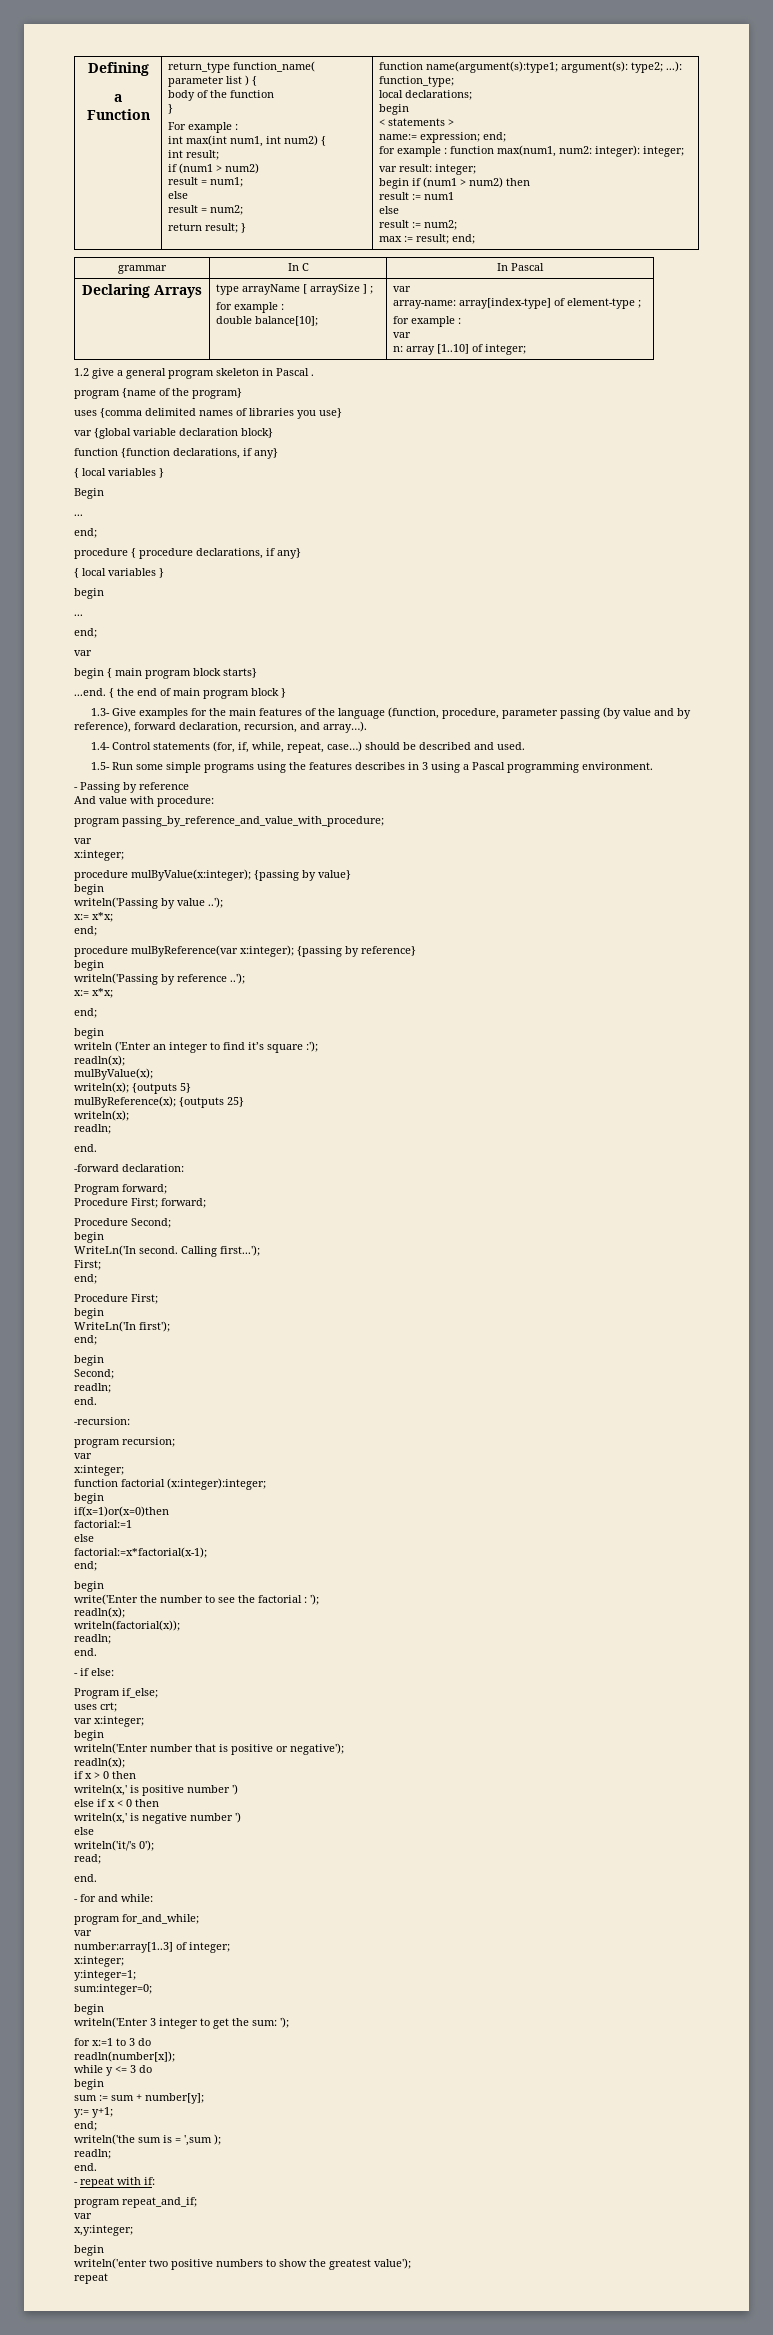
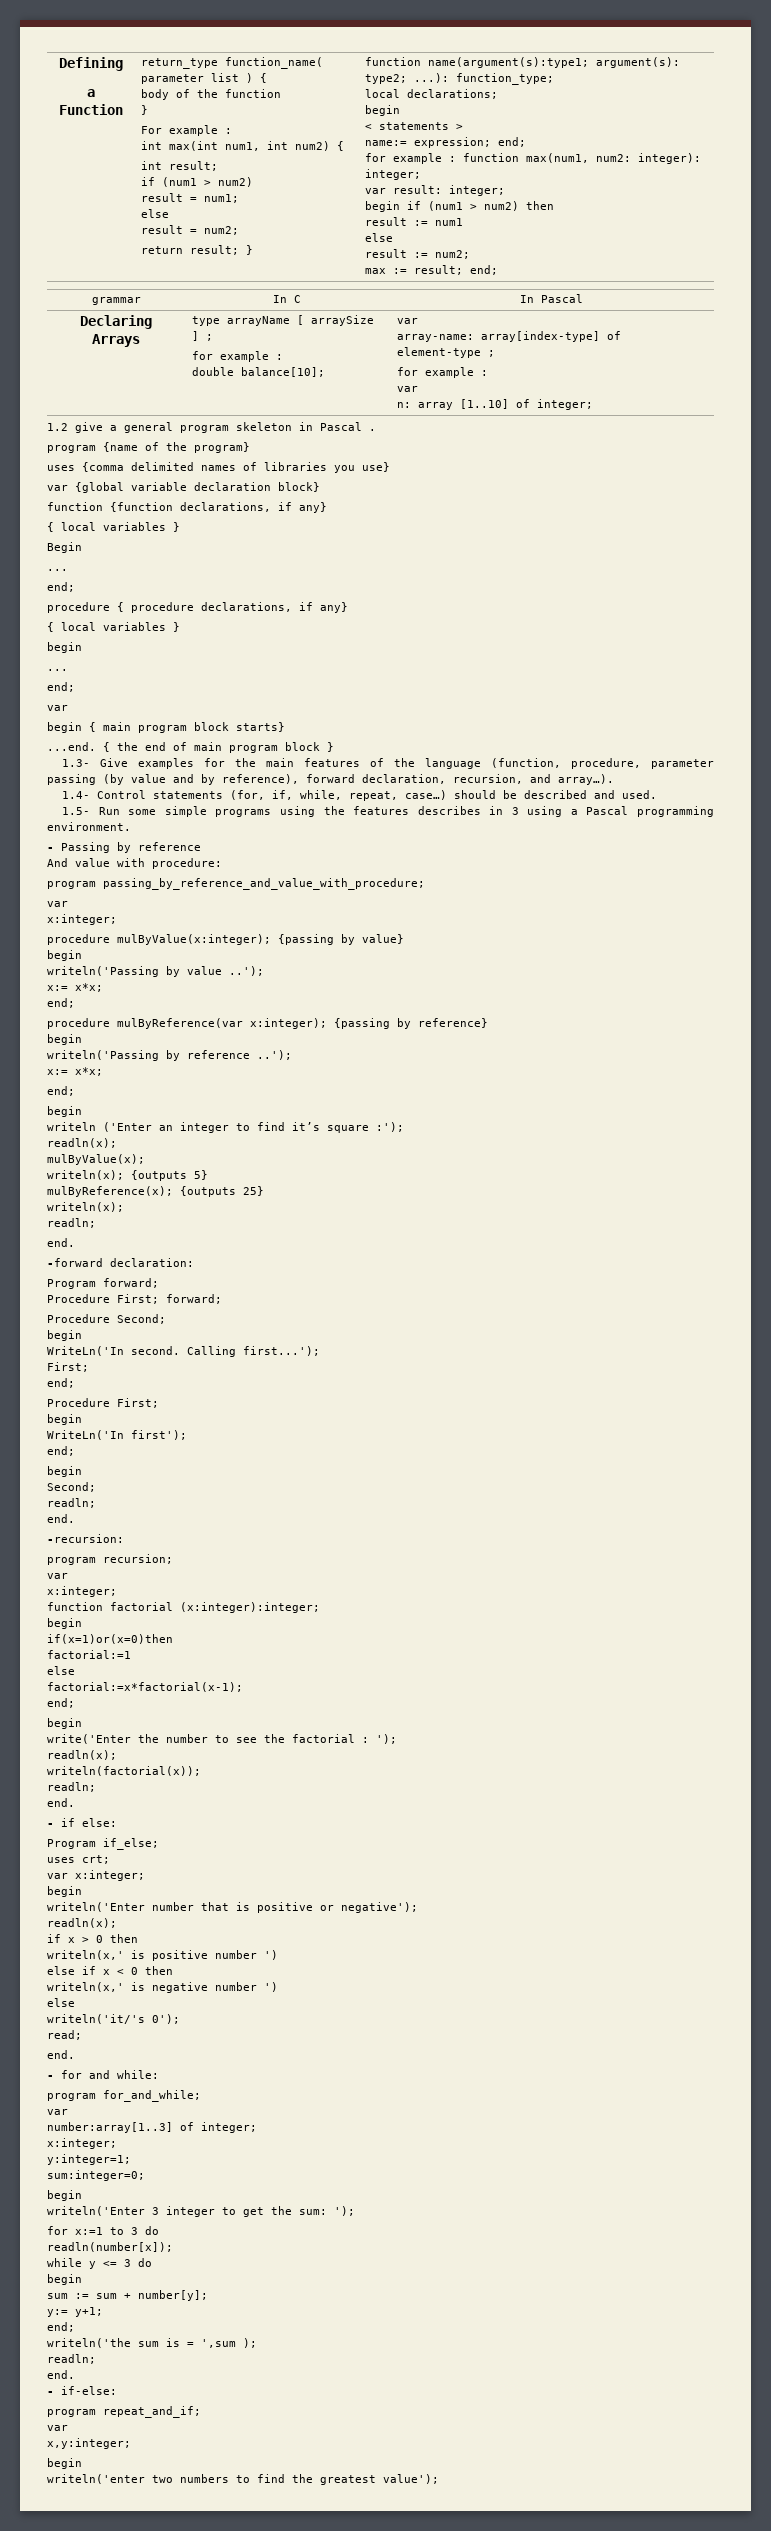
[80,2177,155,2188] repeat with if: -> [61,2386,117,2395] if-else:
[171,2259,213,2270] positive -> (173, 2479) none
[279,2259,307,2267] show -> [257,2474,285,2483] find
[74,2273,108,2284] // repeat -> (439, 2479) none

